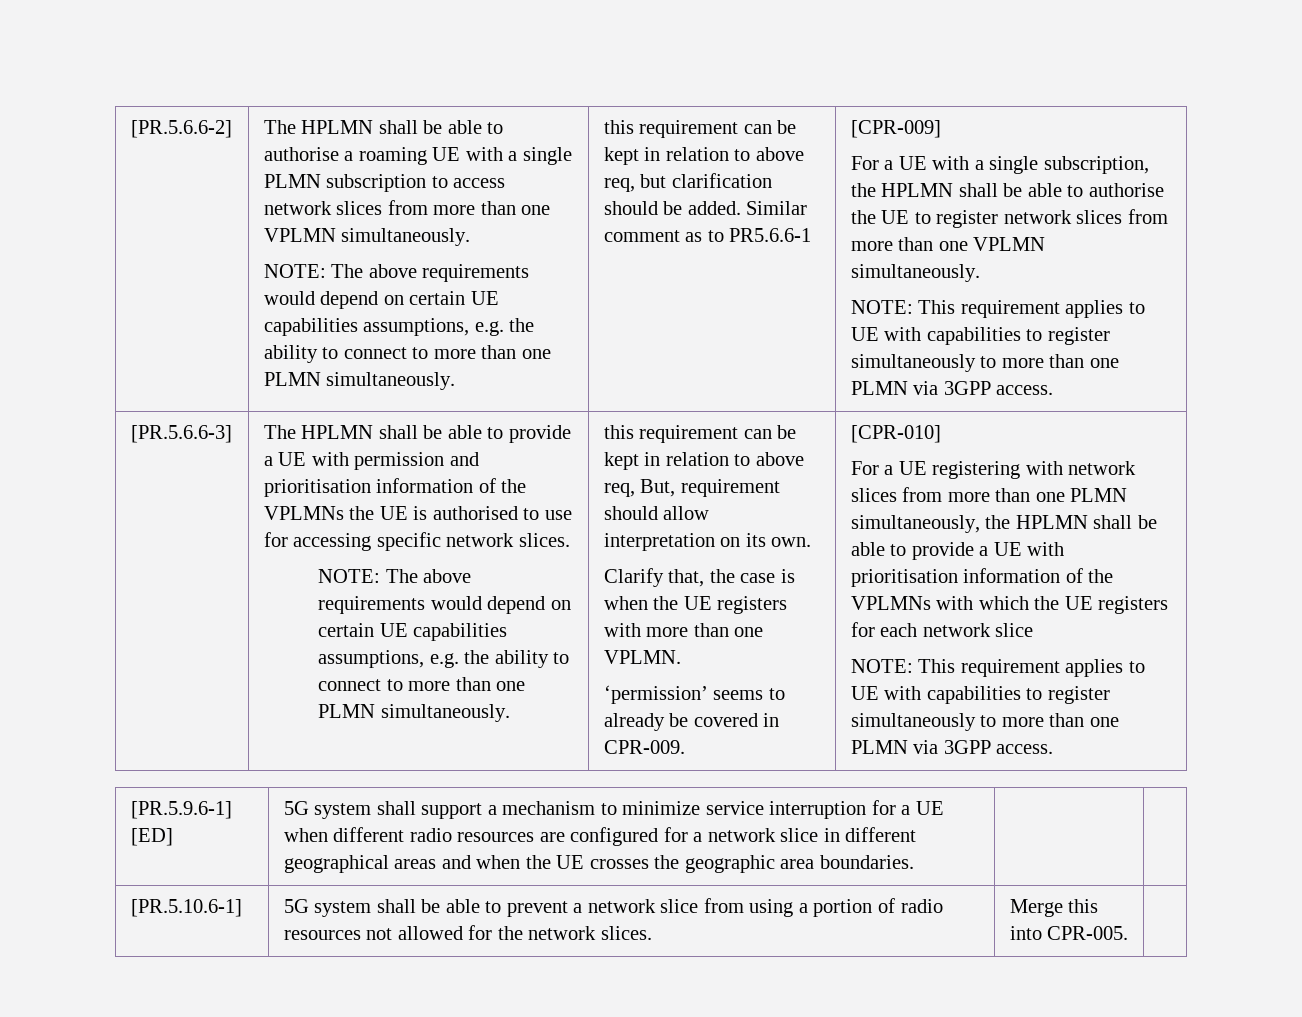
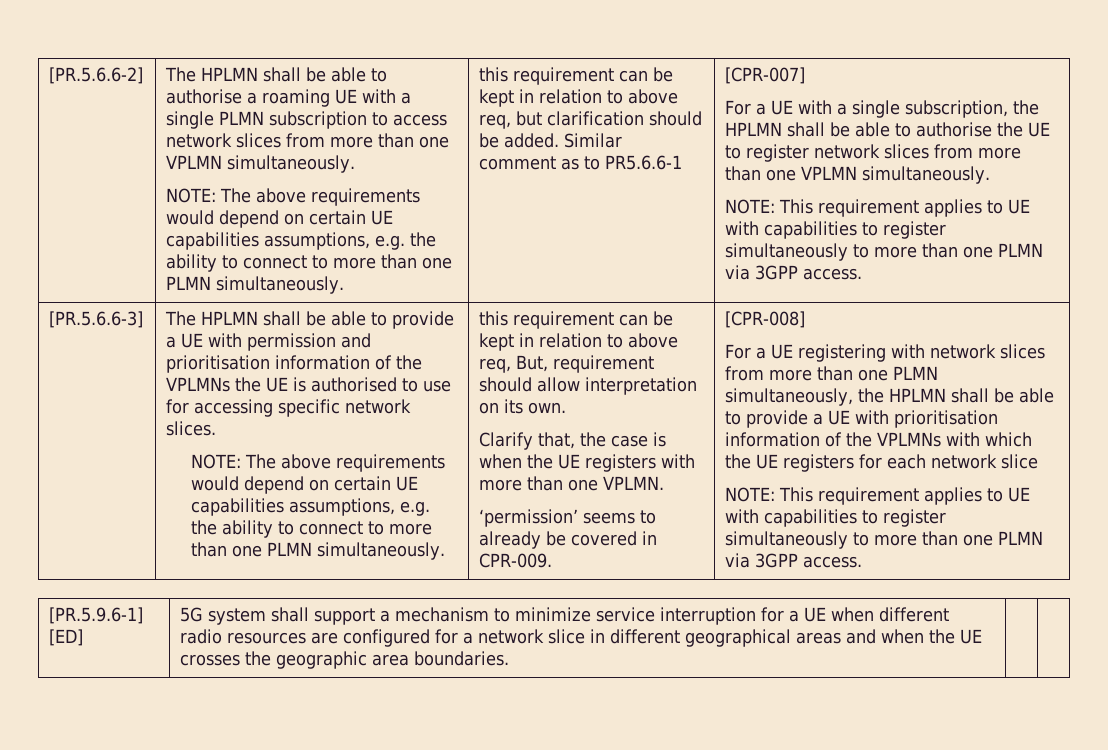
[850,120,941,138] [CPR-009] -> [725,67,806,84] [CPR-007]
[850,425,941,443] [CPR-010] -> [725,311,806,328] [CPR-008]
[130,899,242,917] [283,898,943,917] [283,925,652,940] [1009,899,1099,917] [1009,926,1129,940] // [PR.5.10.6-1] | 5G system shall be able to prevent a network slice from using a portion of radio resources not allowed for the network slices. | Merge this into CPR-005. | -> (510, 658) none

